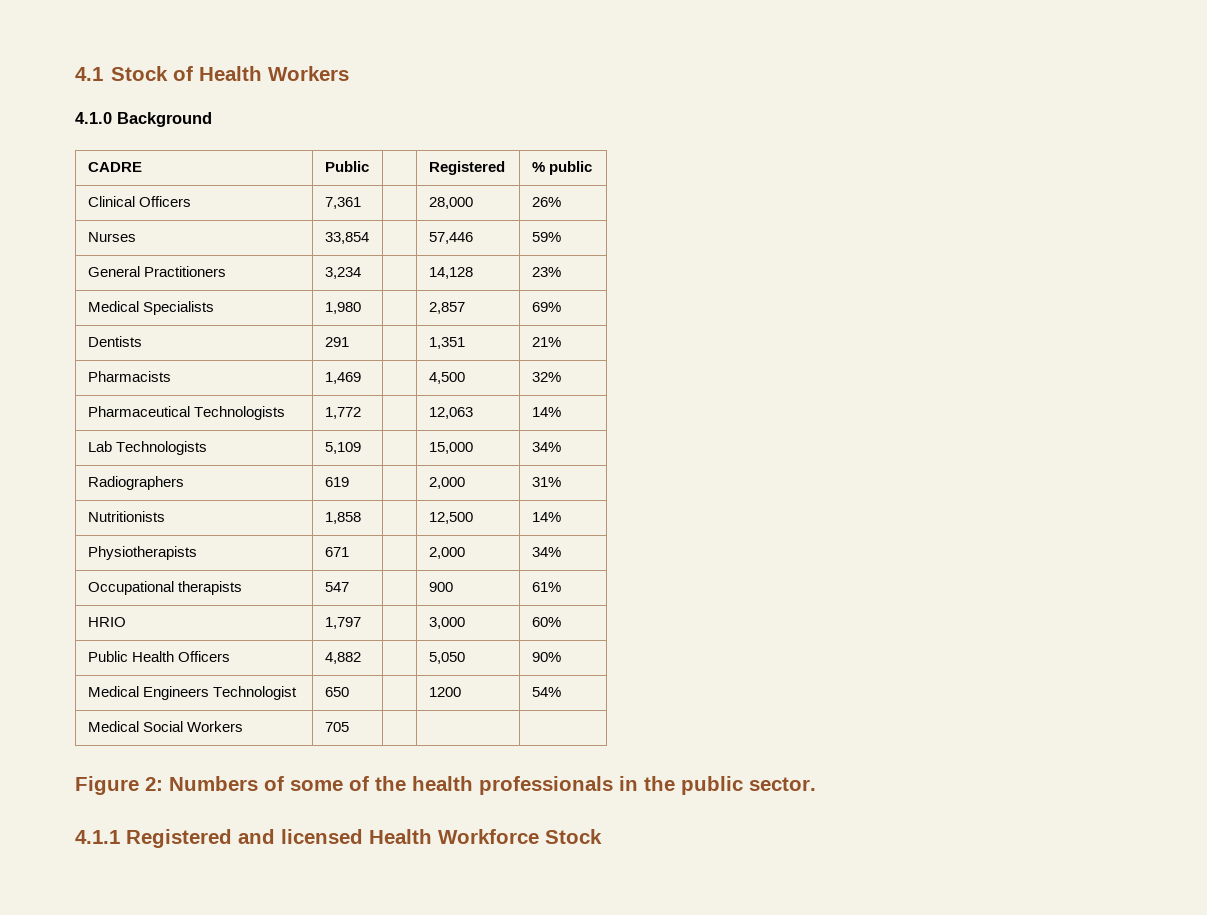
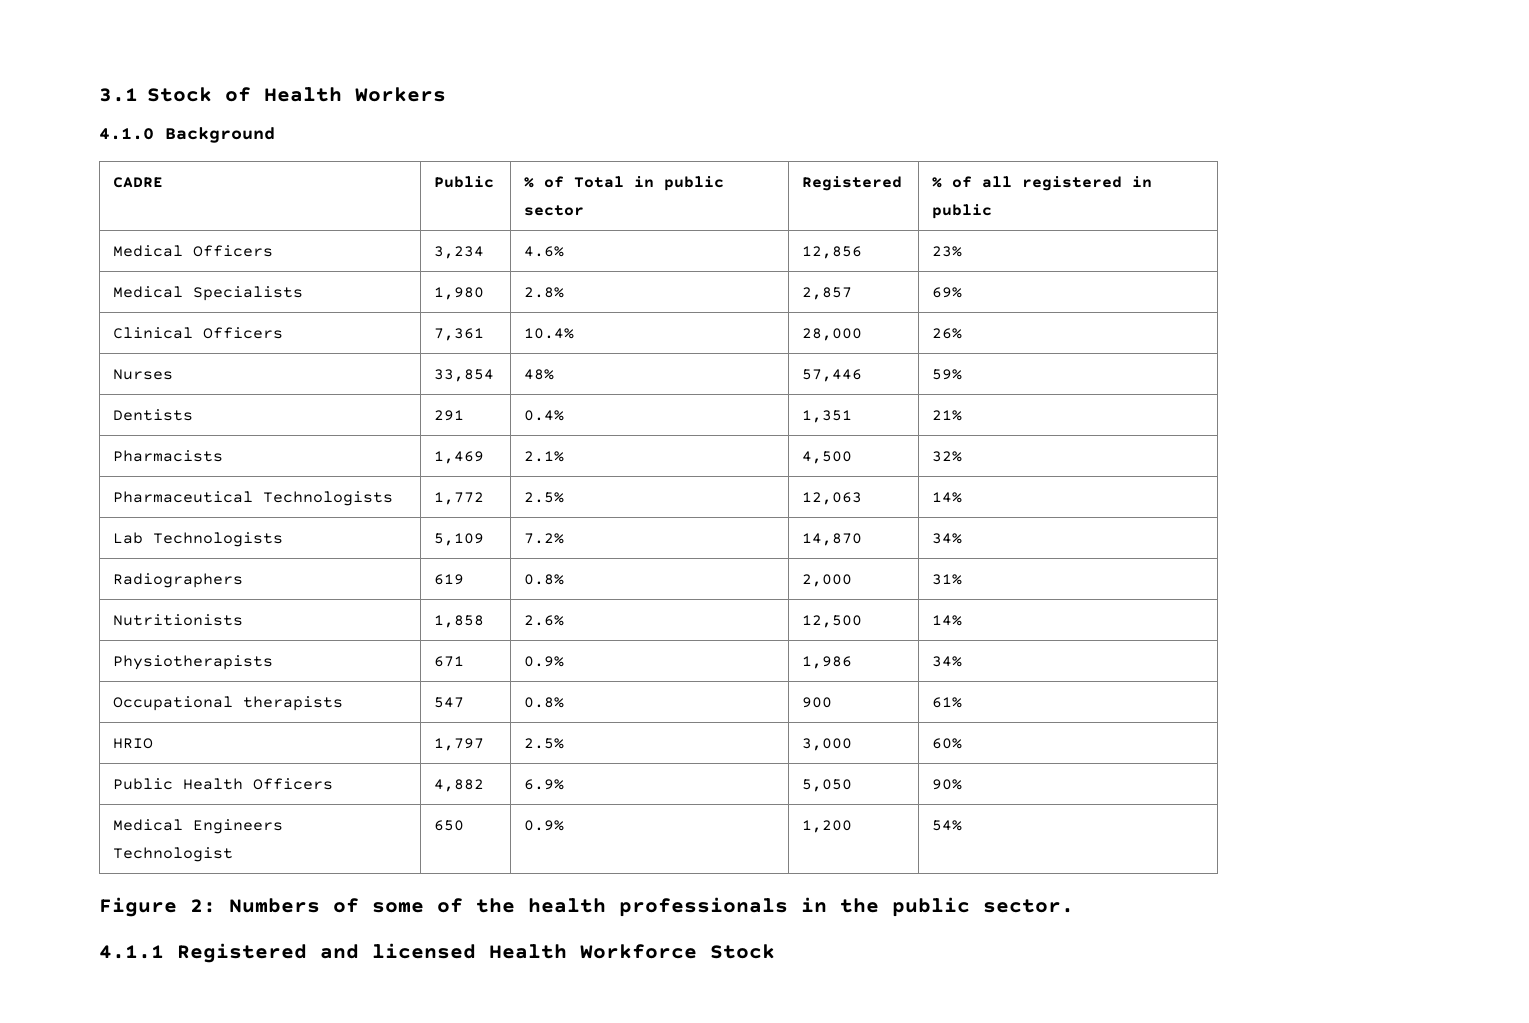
[75,67,103,81] 4.1 -> [99,88,138,102] 3.1
[428,161,505,175] [531,161,592,175] | Registered | % public -> [524,176,725,191] [524,205,585,216] [802,176,903,191] [932,176,1153,191] [932,204,993,219] [113,245,274,257] [434,246,485,259] [524,246,565,257] [802,246,863,259] [932,246,963,257] [113,286,304,301] [434,287,485,300] [524,287,565,298] [802,287,853,300] [932,287,963,298] % of Total in public sector | Registered | % of all registered in public // Medical Officers | 3,234 | 4.6% | 12,856 | 23% // Medical Specialists | 1,980 | 2.8% | 2,857 | 69%
(361, 203) none -> [524,328,575,339] 10.4%
(369, 238) none -> [524,369,555,380] 48%
[87,266,226,277] [324,267,361,279] [428,267,473,279] [531,267,561,277] [87,301,214,315] [324,302,361,314] [428,302,465,314] [531,302,561,312] // General Practitioners | 3,234 | | 14,128 | 23% // Medical Specialists | 1,980 | | 2,857 | 69% -> (963, 374) none
(349, 342) none -> [524,410,565,421] 0.4%
(361, 378) none -> [524,451,565,462] 2.1%
(361, 413) none -> [524,492,565,503] 2.5%
[428,442,473,454] | 15,000 -> [524,533,565,544] [802,533,863,546] 7.2% | 14,870
(349, 482) none -> [524,574,565,585] 0.8%
(361, 518) none -> [524,615,565,626] 2.6%
[428,547,465,559] | 2,000 -> [524,656,565,667] [802,656,853,669] 0.9% | 1,986
(349, 587) none -> [524,697,565,708] 0.8%
(361, 623) none -> [524,738,565,749] 2.5%
(361, 658) none -> [524,779,565,790] 6.9%
[428,687,461,697] | 1200 -> [524,820,565,831] [802,820,853,833] 0.9% | 1,200
[87,721,243,732] [324,722,349,732] // Medical Social Workers | 705 | | | -> (963, 825) none

